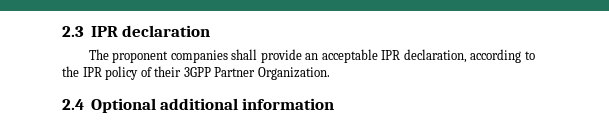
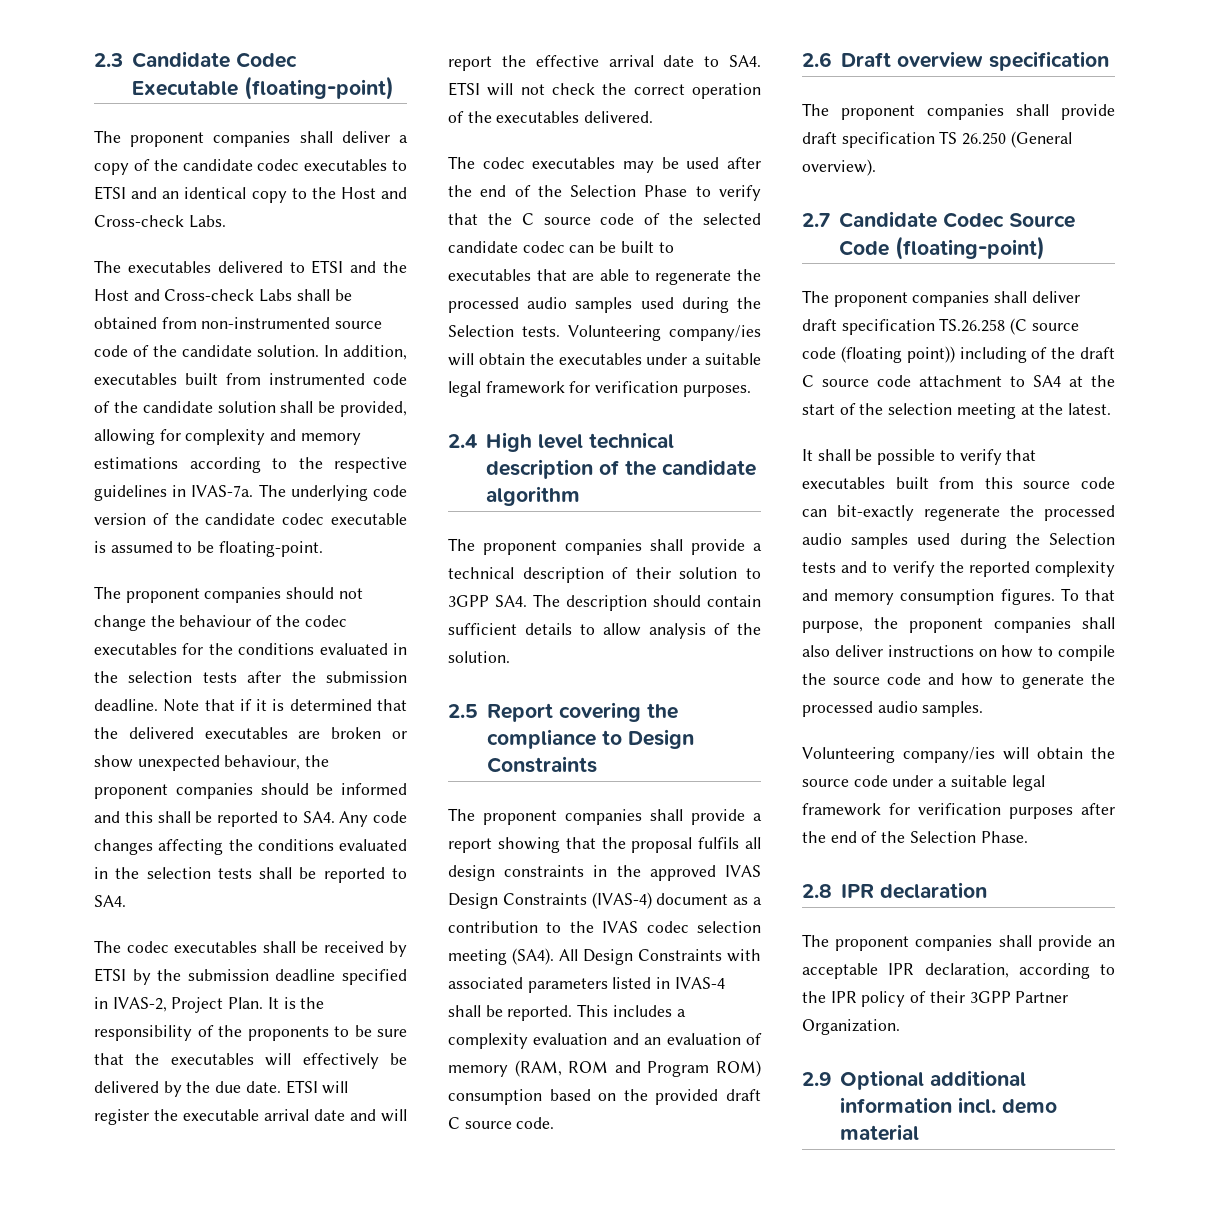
(84, 31) none -> [131,51,297,68] [131,76,394,100] [94,130,408,147] [94,159,407,175] [94,186,407,203] [94,215,226,228] [94,260,407,274] [94,289,352,302] [94,317,383,329] [94,345,407,360] [94,373,407,385] [94,401,407,417] [94,429,361,445] [94,457,407,473] [94,484,407,501] [94,513,407,525] [94,541,323,557] [94,586,363,603] [94,615,347,631] [94,643,407,655] [94,671,407,683] [94,699,407,712] [94,727,408,739] [94,755,330,771] [94,783,407,799] [94,811,407,827] [94,839,407,855] [94,867,407,883] [94,895,126,907] [94,940,407,957] [94,968,407,985] [94,997,325,1013] [94,1025,407,1041] [94,1053,407,1069] [94,1080,349,1097] [94,1109,407,1125] [448,55,761,71] [448,82,761,99] [448,111,654,123] [448,156,761,173] [448,185,761,201] [448,213,761,225] [448,241,674,253] [448,269,761,285] [448,297,761,313] [448,325,761,341] [448,353,761,366] [448,381,751,397] [448,432,674,452] [485,459,756,479] [485,486,580,506] [448,538,762,555] [448,567,761,583] [448,594,761,611] [448,623,761,639] [448,651,510,663] [448,702,678,722] [486,729,694,749] [486,756,597,773] [448,808,762,825] [448,837,761,853] [448,865,761,881] [448,892,762,909] [448,921,761,933] [448,948,761,965] [448,977,725,993] [448,1004,686,1021] [448,1033,762,1049] [448,1060,761,1077] [448,1089,761,1105] [448,1117,555,1129] [802,51,1109,71] [802,103,1115,120] [802,131,1072,148] [802,159,876,176] [802,211,1075,228] [838,236,1045,260] [802,290,1080,307] [802,318,1079,335] [802,346,1115,363] [802,375,1115,387] [802,403,1112,419] [802,449,1037,465] [802,477,1115,489] [802,505,1115,521] [802,533,1115,549] [802,561,1115,577] [802,588,1115,605] [802,617,1115,633] [802,645,1115,661] [802,673,1115,689] [802,701,984,717] [802,747,1115,763] [802,775,1045,791] [802,803,1115,819] [802,831,1028,843] [802,884,832,898] Candidate Codec Executable (floating-point) // The proponent companies shall deliver a copy of the candidate codec executables to ETSI and an identical copy to the Host and Cross-check Labs. // The executables delivered to ETSI and the Host and Cross-check Labs shall be obtained from non-instrumented source code of the candidate solution. In addition, executables built from instrumented code of the candidate solution shall be provided, allowing for complexity and memory estimations according to the respective guidelines in IVAS-7a. The underlying code version of the candidate codec executable is assumed to be floating-point. // The proponent companies should not change the behaviour of the codec executables for the conditions evaluated in the selection tests after the submission deadline. Note that if it is determined that the delivered executables are broken or show unexpected behaviour, the proponent companies should be informed and this shall be reported to SA4. Any code changes affecting the conditions evaluated in the selection tests shall be reported to SA4. // The codec executables shall be received by ETSI by the submission deadline specified in IVAS-2, Project Plan. It is the responsibility of the proponents to be sure that the executables will effectively be delivered by the due date. ETSI will register the executable arrival date and will report the effective arrival date to SA4. ETSI will not check the correct operation of the executables delivered. // The codec executables may be used after the end of the Selection Phase to verify that the C source code of the selected candidate codec can be built to executables that are able to regenerate the processed audio samples used during the Selection tests. Volunteering company/ies will obtain the executables under a suitable legal framework for verification purposes. // 2.4 High level technical description of the candidate algorithm // The proponent companies shall provide a technical description of their solution to 3GPP SA4. The description should contain sufficient details to allow analysis of the solution. // 2.5 Report covering the compliance to Design Constraints // The proponent companies shall provide a report showing that the proposal fulfils all design constraints in the approved IVAS Design Constraints (IVAS-4) document as a contribution to the IVAS codec selection meeting (SA4). All Design Constraints with associated parameters listed in IVAS-4 shall be reported. This includes a complexity evaluation and an evaluation of memory (RAM, ROM and Program ROM) consumption based on the provided draft C source code. // 2.6 Draft overview specification // The proponent companies shall provide draft specification TS 26.250 (General overview). // 2.7 Candidate Codec Source Code (floating-point) // The proponent companies shall deliver draft specification TS.26.258 (C source code (floating point)) including of the draft C source code attachment to SA4 at the start of the selection meeting at the latest. // It shall be possible to verify that executables built from this source code can bit-exactly regenerate the processed audio samples used during the Selection tests and to verify the reported complexity and memory consumption figures. To that purpose, the proponent companies shall also deliver instructions on how to compile the source code and how to generate the processed audio samples. // Volunteering company/ies will obtain the source code under a suitable legal framework for verification purposes after the end of the Selection Phase. // 2.8
[62,99,84,110] 2.4 -> [802,1072,831,1086] 2.9
(335, 104) none -> [957,1097,1057,1114] [839,1124,919,1141] incl. demo material

